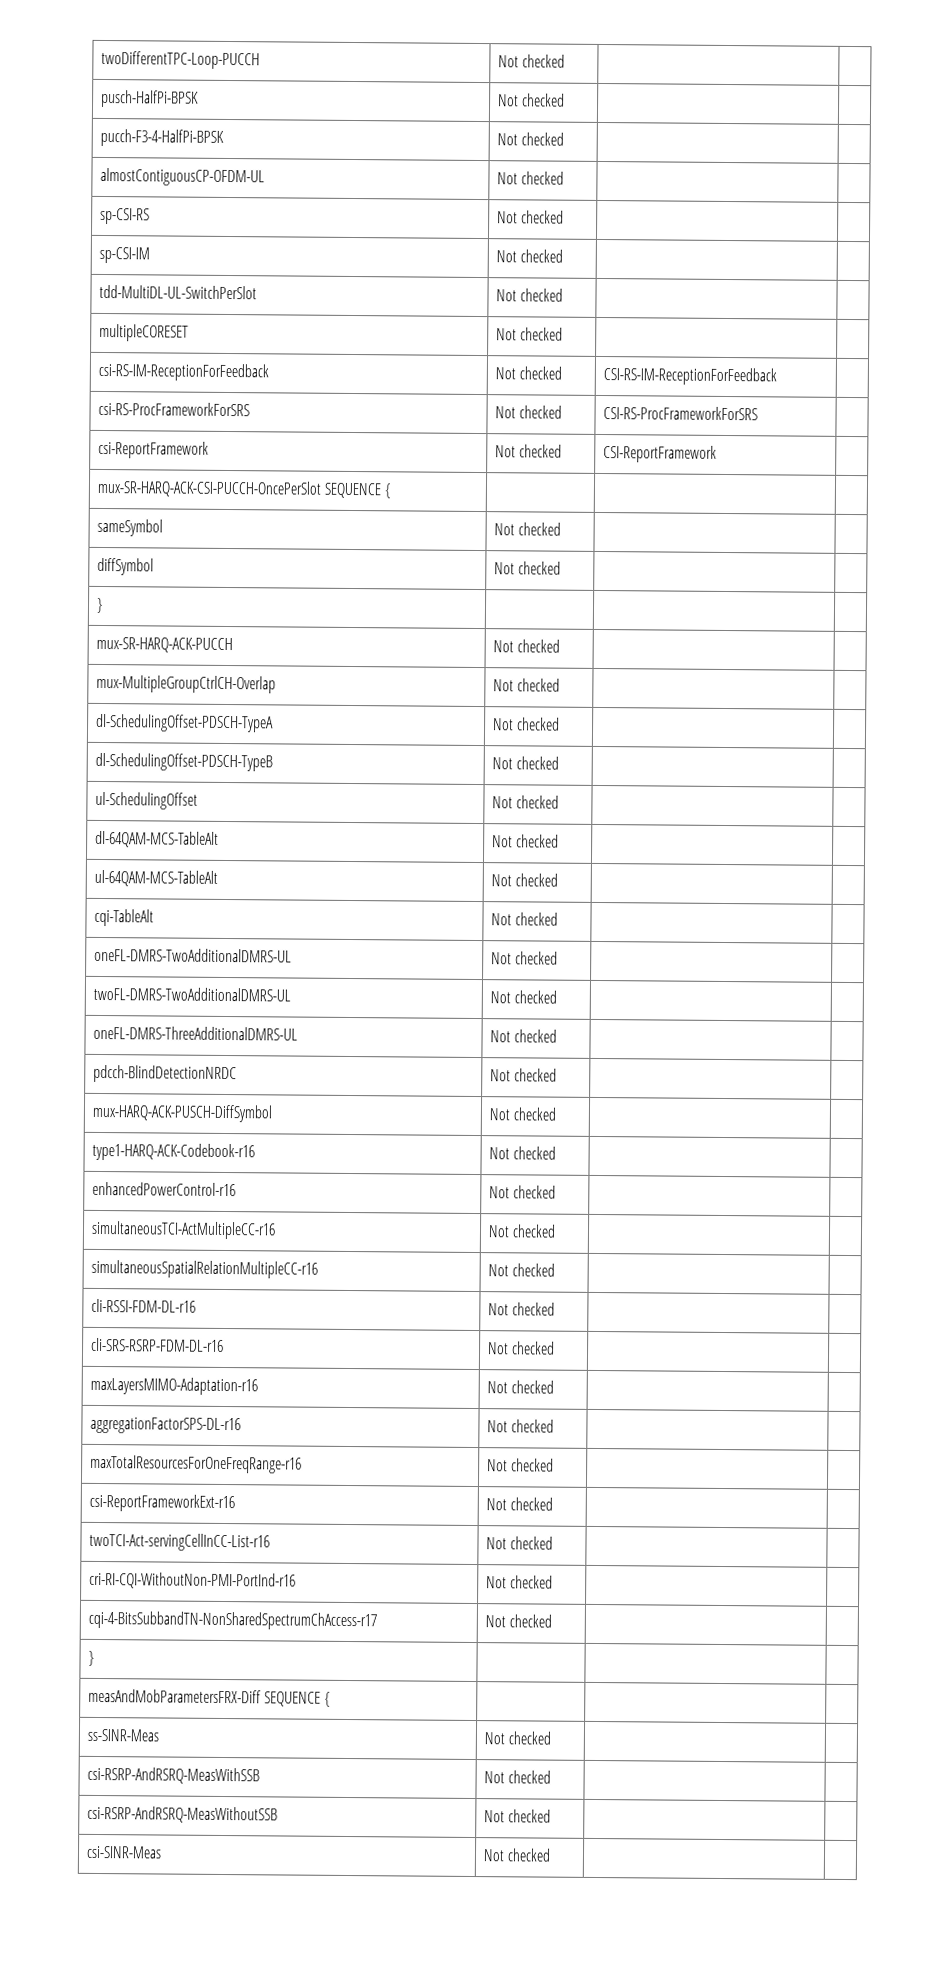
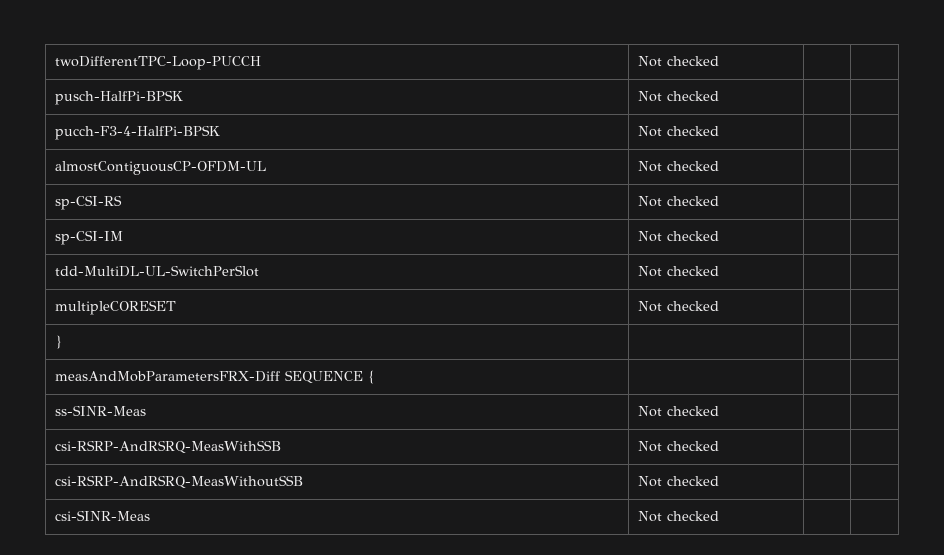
[97,362,269,382] [494,366,562,380] [602,367,777,386] [97,401,250,417] [494,405,562,419] [602,406,758,421] [97,440,209,459] [494,444,562,458] [602,445,717,463] [96,479,391,499] [96,518,163,537] [493,522,561,536] [96,557,154,576] [493,561,561,575] [95,597,104,614] [95,636,233,654] [492,639,560,653] [95,674,276,694] [492,678,560,692] [94,713,274,733] [492,717,560,731] [94,752,273,772] [491,756,559,770] [94,791,198,810] [491,795,559,809] [94,830,220,848] [491,834,559,848] [93,869,219,887] [490,873,558,887] [93,908,155,927] [490,912,558,926] [93,947,292,963] [490,951,558,965] [92,986,291,1002] [489,990,557,1004] [92,1025,298,1041] [489,1029,557,1043] [92,1064,237,1084] [489,1068,557,1082] [91,1103,272,1123] [488,1107,556,1121] [91,1142,255,1162] [488,1146,556,1160] [91,1181,236,1197] [488,1185,556,1199] [90,1220,276,1240] [487,1224,556,1238] [90,1259,318,1279] [487,1263,555,1277] [90,1298,196,1313] [487,1302,555,1316] [90,1337,224,1352] [487,1341,555,1355] [89,1376,258,1396] [486,1380,554,1394] [89,1416,241,1435] [486,1419,554,1433] [89,1454,303,1474] [486,1458,554,1472] [88,1493,235,1513] [485,1497,553,1511] [88,1532,270,1552] [485,1536,553,1550] [88,1571,296,1590] [485,1575,553,1589] [87,1610,377,1631] [484,1614,552,1628] // csi-RS-IM-ReceptionForFeedback | Not checked | CSI-RS-IM-ReceptionForFeedback | // csi-RS-ProcFrameworkForSRS | Not checked | CSI-RS-ProcFrameworkForSRS | // csi-ReportFramework | Not checked | CSI-ReportFramework | // mux-SR-HARQ-ACK-CSI-PUCCH-OncePerSlot SEQUENCE { | | | // sameSymbol | Not checked | | // diffSymbol | Not checked | | // } | | | // mux-SR-HARQ-ACK-PUCCH | Not checked | | // mux-MultipleGroupCtrlCH-Overlap | Not checked | | // dl-SchedulingOffset-PDSCH-TypeA | Not checked | | // dl-SchedulingOffset-PDSCH-TypeB | Not checked | | // ul-SchedulingOffset | Not checked | | // dl-64QAM-MCS-TableAlt | Not checked | | // ul-64QAM-MCS-TableAlt | Not checked | | // cqi-TableAlt | Not checked | | // oneFL-DMRS-TwoAdditionalDMRS-UL | Not checked | | // twoFL-DMRS-TwoAdditionalDMRS-UL | Not checked | | // oneFL-DMRS-ThreeAdditionalDMRS-UL | Not checked | | // pdcch-BlindDetectionNRDC | Not checked | | // mux-HARQ-ACK-PUSCH-DiffSymbol | Not checked | | // type1-HARQ-ACK-Codebook-r16 | Not checked | | // enhancedPowerControl-r16 | Not checked | | // simultaneousTCI-ActMultipleCC-r16 | Not checked | | // simultaneousSpatialRelationMultipleCC-r16 | Not checked | | // cli-RSSI-FDM-DL-r16 | Not checked | | // cli-SRS-RSRP-FDM-DL-r16 | Not checked | | // maxLayersMIMO-Adaptation-r16 | Not checked | | // aggregationFactorSPS-DL-r16 | Not checked | | // maxTotalResourcesForOneFreqRange-r16 | Not checked | | // csi-ReportFrameworkExt-r16 | Not checked | | // twoTCI-Act-servingCellInCC-List-r16 | Not checked | | // cri-RI-CQI-WithoutNon-PMI-PortInd-r16 | Not checked | | // cqi-4-BitsSubbandTN-NonSharedSpectrumChAccess-r17 | Not checked | | -> (720, 306) none

